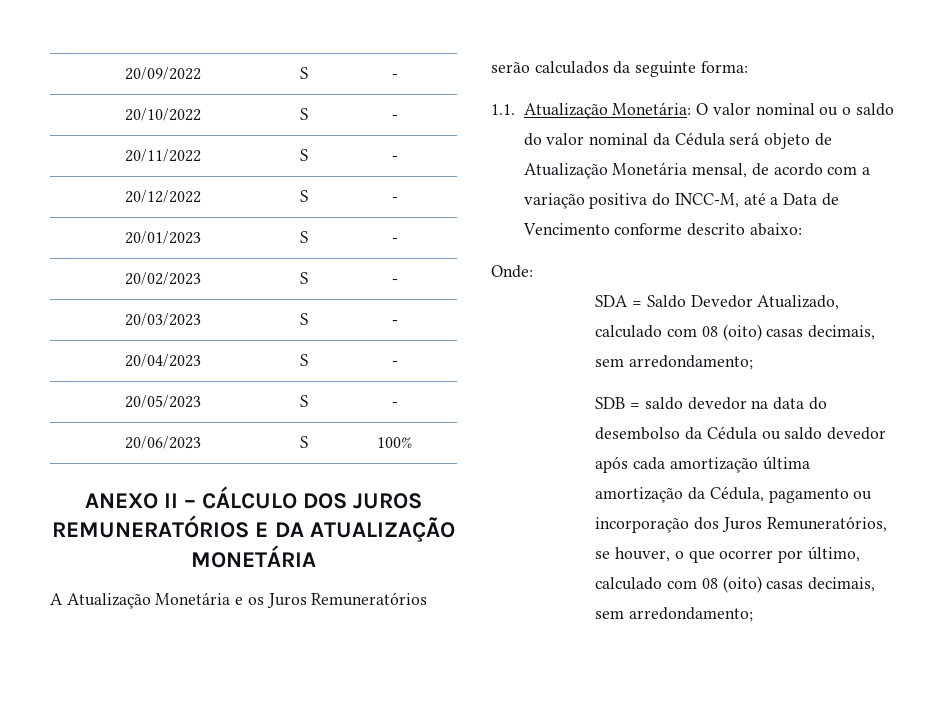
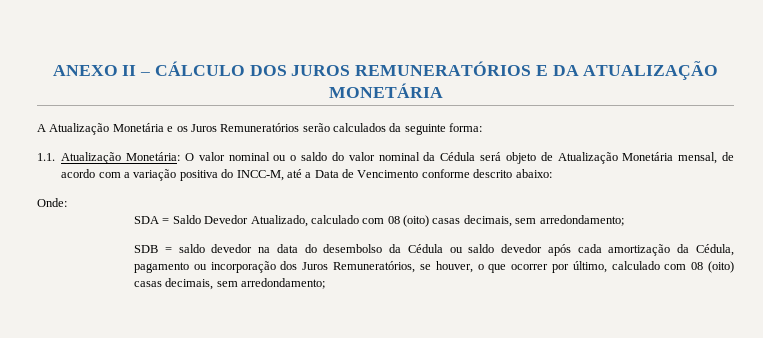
[125,67,201,80] [300,67,308,79] [391,74,398,79] [125,108,201,121] [300,108,308,120] [391,115,398,120] [125,149,201,162] [300,149,308,161] [391,156,398,161] [125,190,201,203] [300,190,308,202] [391,197,398,202] [125,231,201,244] [300,231,308,243] [391,238,398,243] [125,272,201,285] [300,272,308,284] [391,279,398,284] [125,313,201,326] [300,313,308,325] [391,320,398,325] [125,354,201,367] [300,354,308,366] [391,361,398,366] [125,395,201,408] [300,395,308,407] [391,402,398,407] [125,436,201,449] [300,436,308,448] [377,437,412,448] 20/09/2022 | S | - // 20/10/2022 | S | - // 20/11/2022 | S | - // 20/12/2022 | S | - // 20/01/2023 | S | - // 20/02/2023 | S | - // 20/03/2023 | S | - // 20/04/2023 | S | - // 20/05/2023 | S | - // 20/06/2023 | S | 100% // -> (52, 70) none
[762,456,810,470] [595,487,684,503] última amortização -> (671, 250) none

